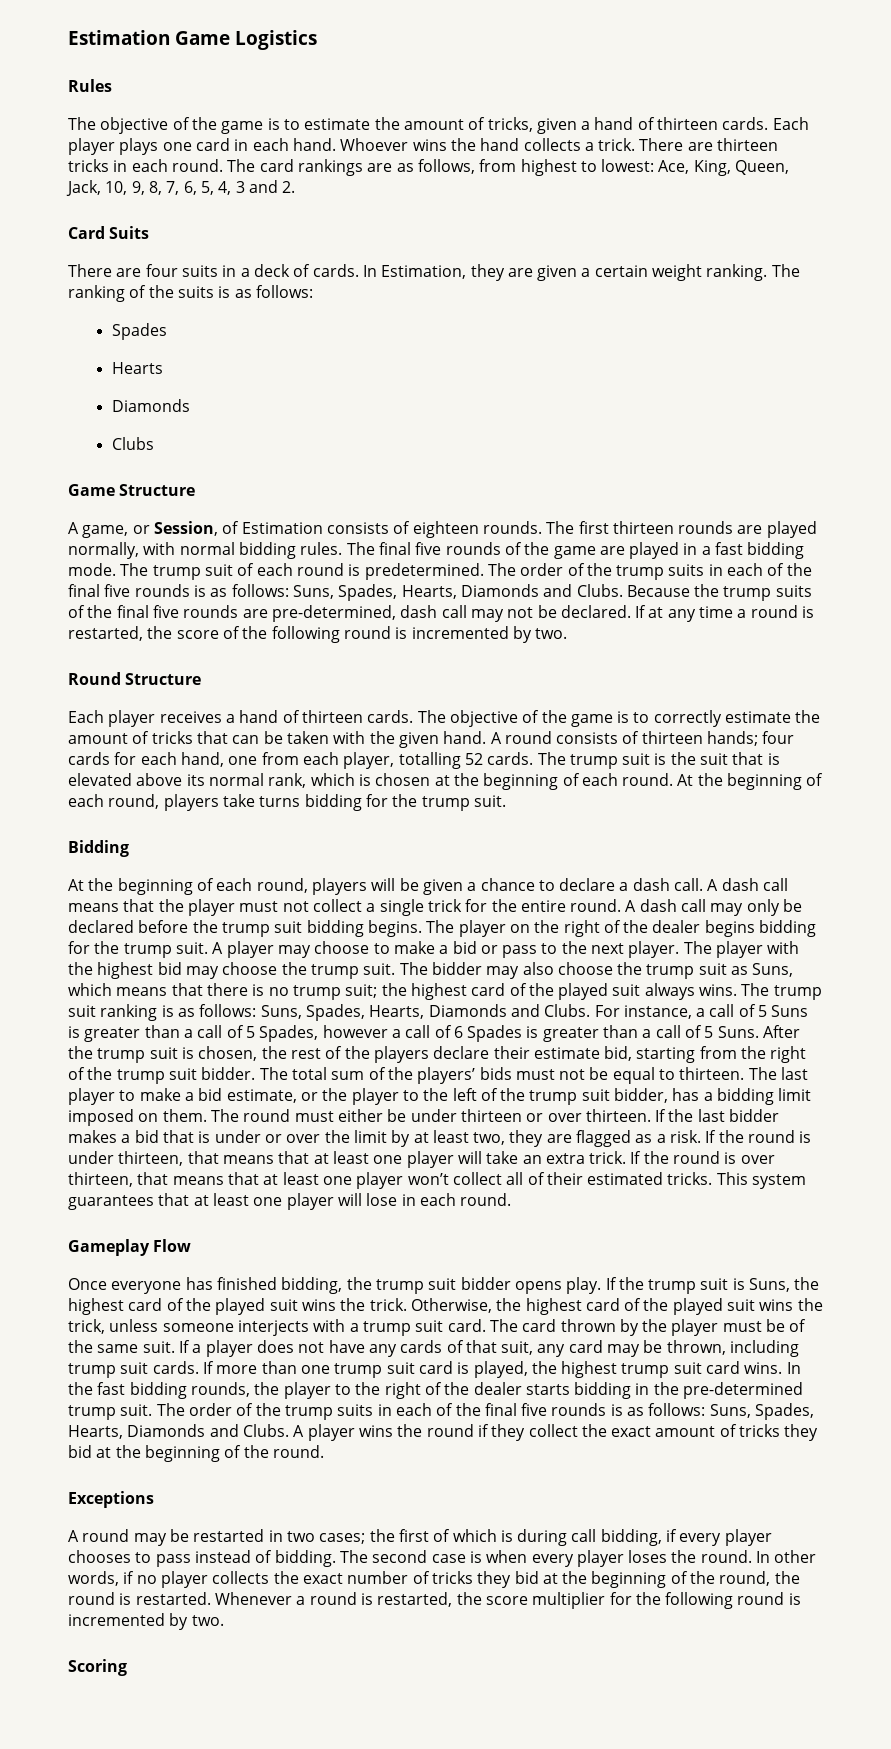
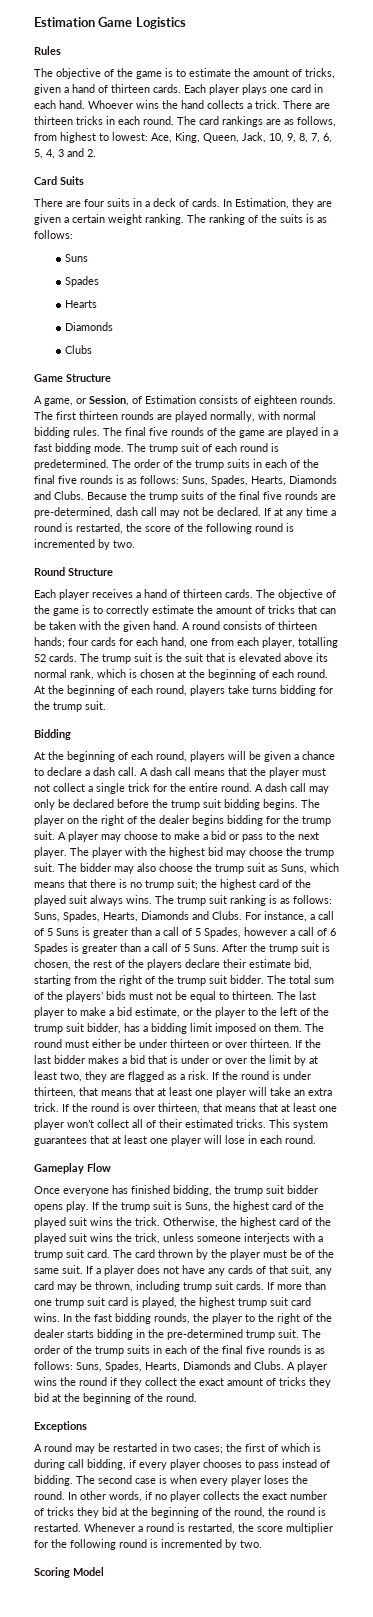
(313, 291) none -> [65,254,89,262] // Suns
(127, 1667) none -> [73,1567,104,1576] Model

